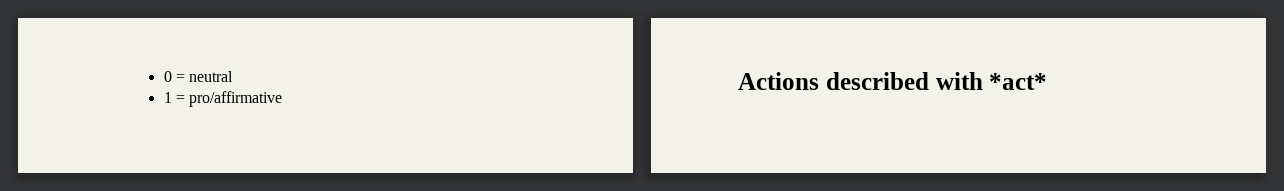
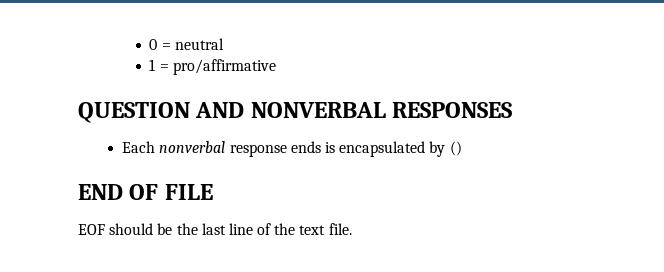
[738,72,1048,90] Actions described with *act* -> [78,102,513,123] [122,141,462,157] [78,184,213,200] [78,223,352,235] QUESTION AND NONVERBAL RESPONSES // Each nonverbal response ends is encapsulated by () // END OF FILE // EOF should be the last line of the text file.

